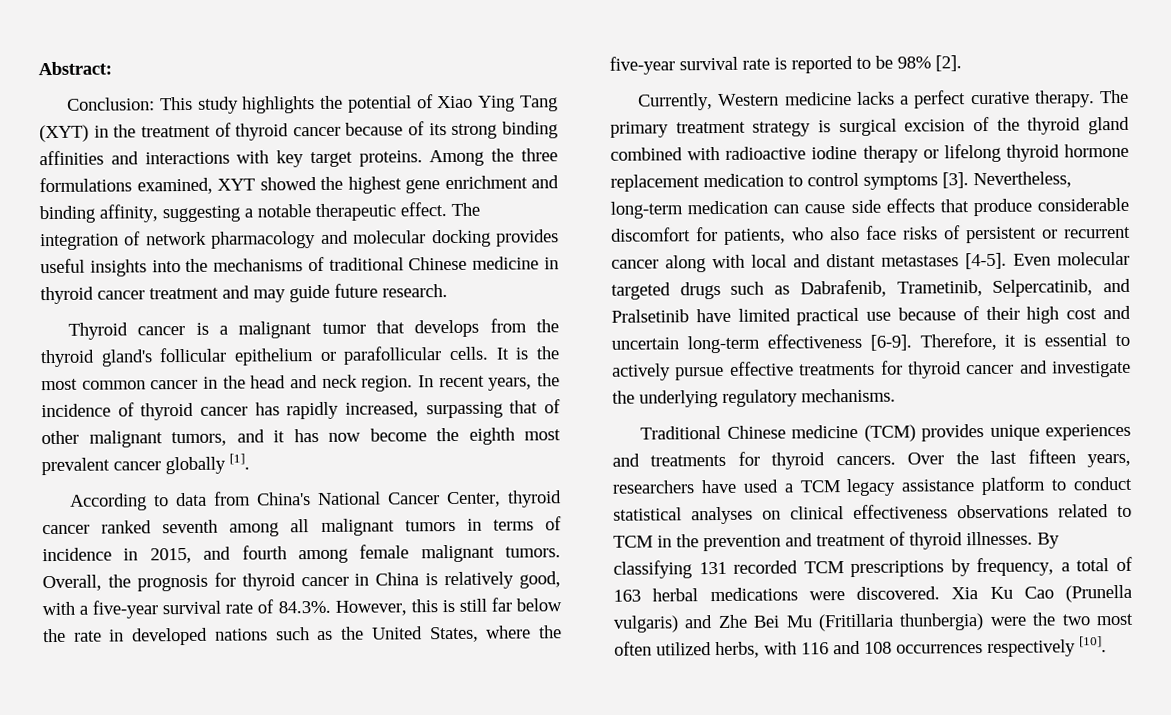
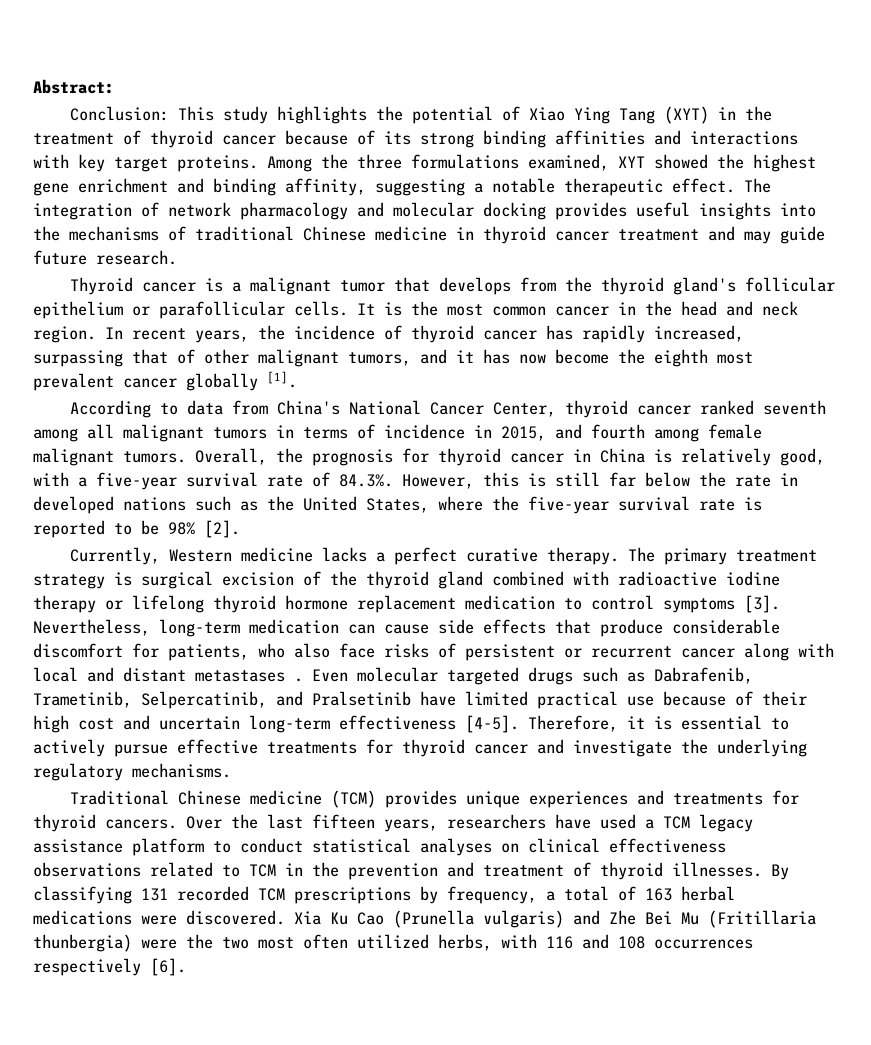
[965,252,1007,270] [4-5]. -> [294,678,303,682] .
[869,334,912,351] [6-9]. -> [465,715,519,733] [4-5].
[1079,636,1107,653] [10]. -> [150,958,186,976] [6].

